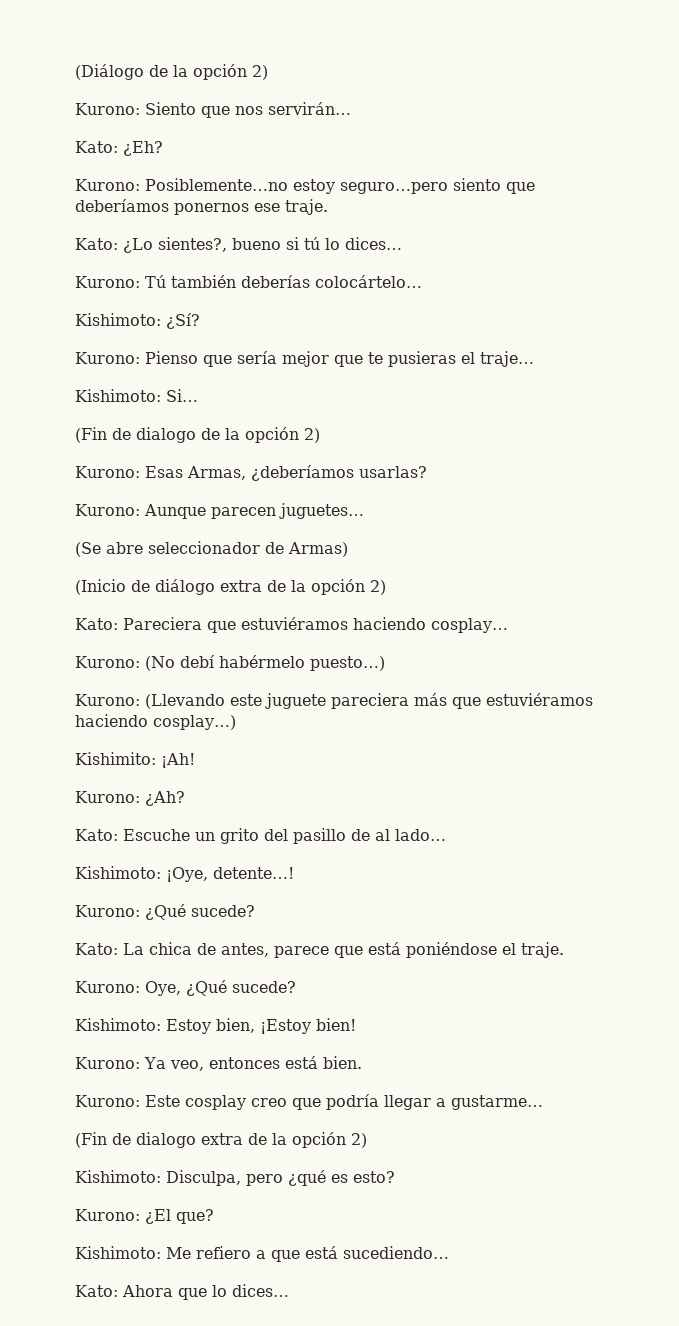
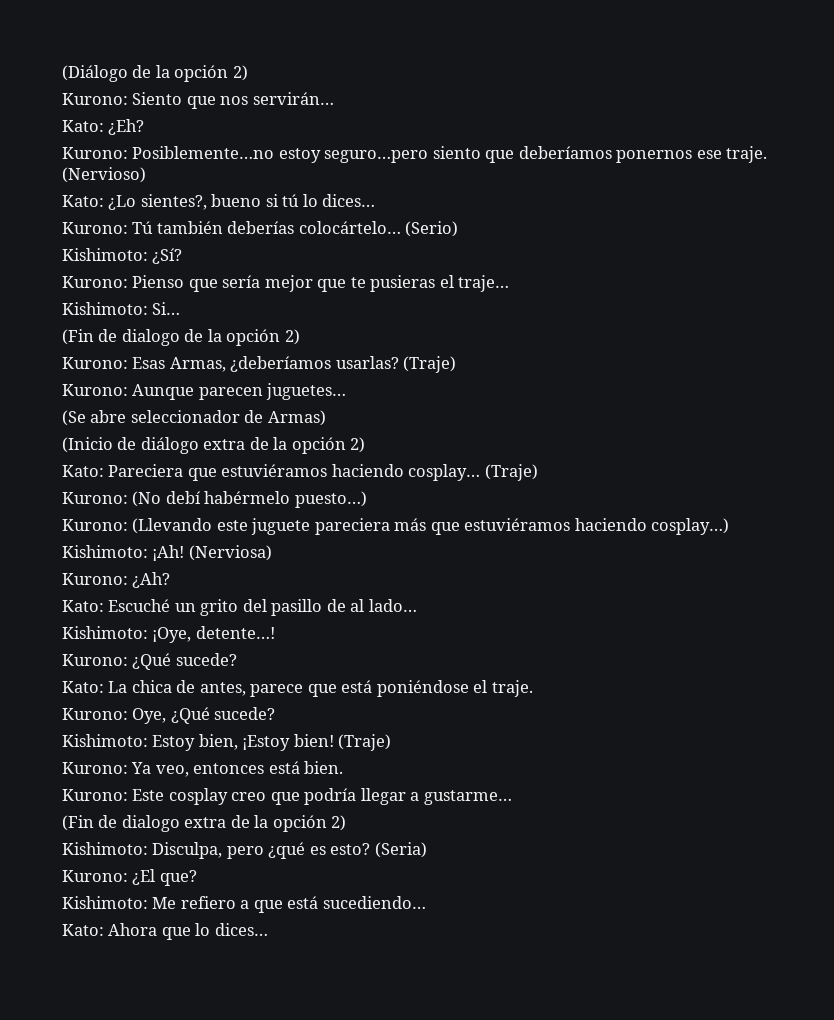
(328, 207) none -> [62,167,146,183] (Nervioso)
(422, 281) none -> [405,221,459,237] (Serio)
(427, 472) none -> [403,356,457,373] (Traje)
(508, 625) none -> [484,464,538,481] (Traje)
[75,752,156,765] Kishimito: -> [62,545,148,558] Kishimoto:
(195, 760) none -> [188,545,272,561] (Nerviosa)
[123,829,190,841] Escuche -> [108,599,171,612] Escuché
(356, 1024) none -> [338,734,392,751] (Traje)
(395, 1177) none -> [374,842,427,858] (Seria)

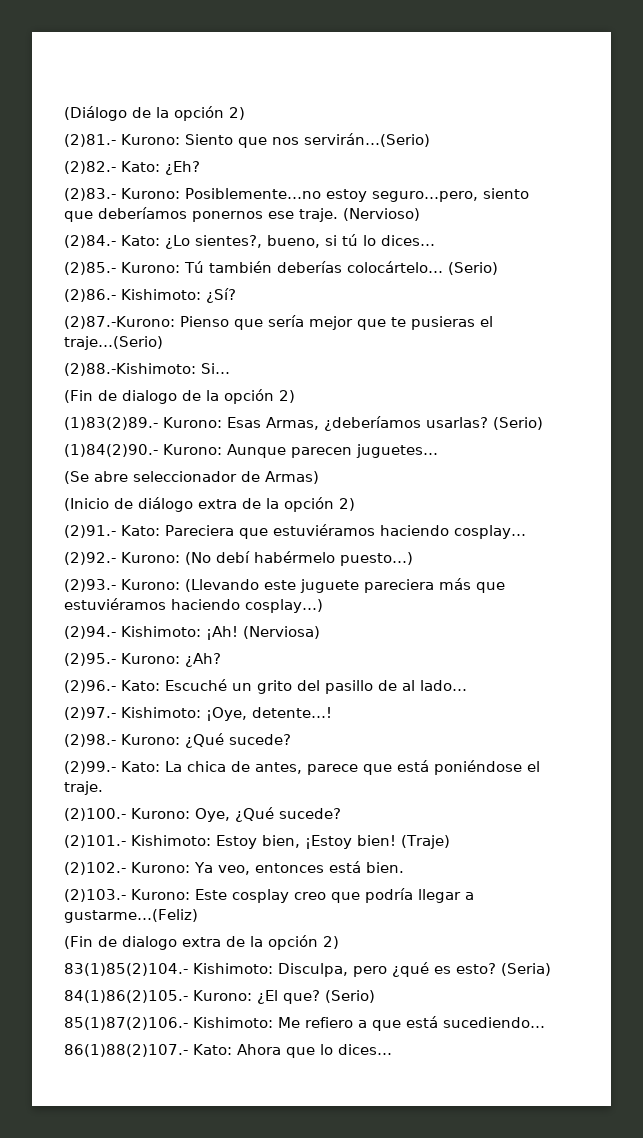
(248, 73) none -> [64,134,116,147] (2)81.-
[252,92,334,105] servirán… // -> [304,133,430,147] [64,161,116,174] servirán…(Serio) // (2)82.-
(145, 127) none -> [64,188,116,201] (2)83.-
[324,150,429,163] seguro…pero -> [372,191,478,202] seguro…pero,
(146, 175) none -> [64,235,116,248] (2)84.-
[211,194,262,207] bueno -> [267,235,320,248] bueno,
(376, 200) none -> [64,262,116,275] (2)85.-
(459, 229) none -> [64,289,116,302] (2)86.-
[62,276,128,288] Kurono: -> [64,316,175,329] (2)87.-Kurono:
[458,275,510,292] [62,302,148,315] traje… // Kishimoto: -> [64,336,163,350] [64,363,196,376] traje…(Serio) // (2)88.-Kishimoto:
(300, 337) none -> [64,417,158,430] (1)83(2)89.-
[403,356,457,373] (Traje) // -> [493,417,543,430] [64,444,158,457] (Serio) // (1)84(2)90.-
(366, 445) none -> [64,525,116,538] (2)91.-
[484,464,538,481] (Traje) // -> [64,552,116,565] // (2)92.-
(367, 499) none -> [64,579,116,592] (2)93.-
(730, 526) none -> [64,626,116,639] (2)94.-
(272, 553) none -> [64,653,116,666] (2)95.-
(171, 580) none -> [64,680,116,693] (2)96.-
(417, 605) none -> [64,707,116,720] (2)97.-
(275, 632) none -> [64,734,116,747] (2)98.-
(237, 659) none -> [64,761,116,774] (2)99.-
(533, 688) none -> [64,808,126,821] (2)100.-
(276, 713) none -> [64,835,126,848] (2)101.-
(392, 742) none -> [64,862,126,875] (2)102.-
(344, 767) none -> [64,889,126,902] (2)103.-
[423,790,512,805] gustarme… -> [64,909,198,923] gustarme…(Feliz)
(347, 823) none -> [64,963,188,976] 83(1)85(2)104.-
(427, 850) none -> [64,990,188,1003] 84(1)86(2)105.-
(197, 878) // -> [325,990,375,1003] [64,1017,188,1030] (Serio) // 85(1)87(2)106.-
(426, 902) none -> [64,1044,188,1057] 86(1)88(2)107.-

